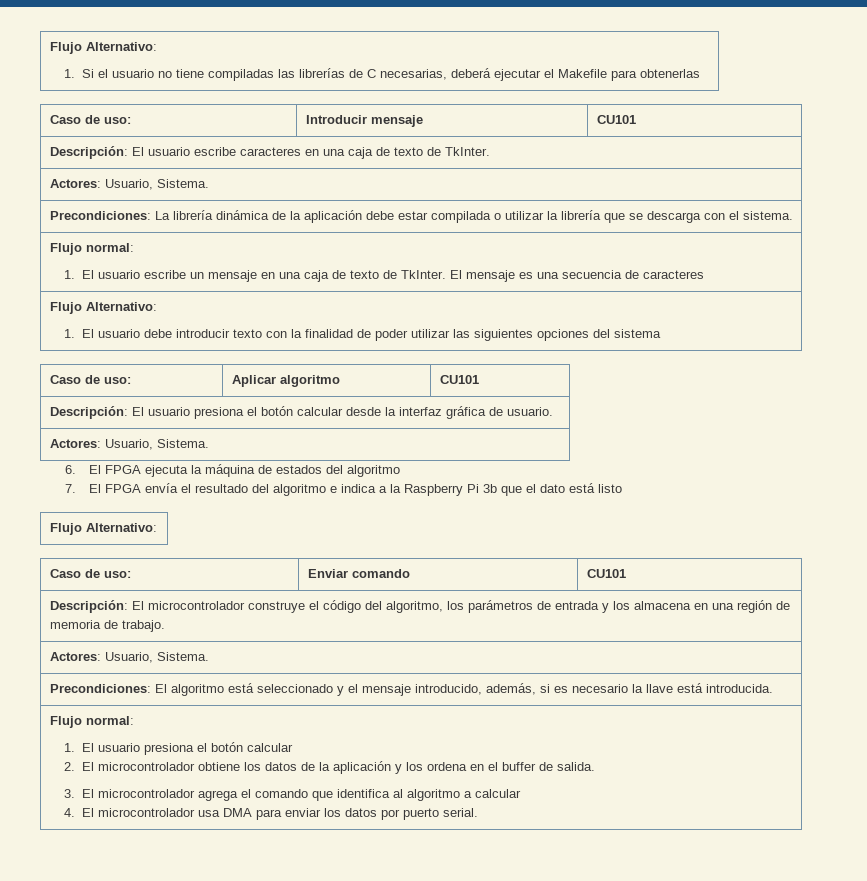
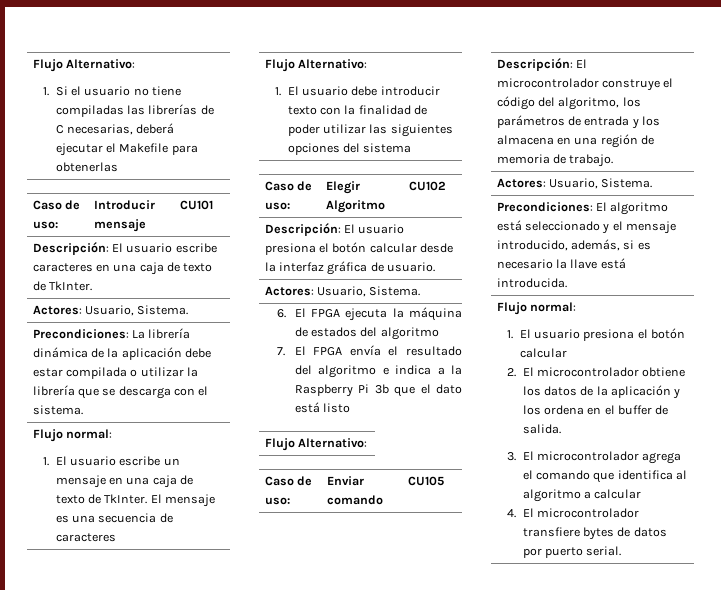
[231,375,340,387] [439,375,479,384] Aplicar algoritmo | CU101 -> [325,181,360,194] [325,200,385,213] [408,181,446,191] Elegir Algoritmo | CU102
[586,569,626,578] CU101 -> [407,476,444,486] CU105
[197,808,341,820] usa DMA para enviar los -> [522,527,631,540] transfiere bytes de

